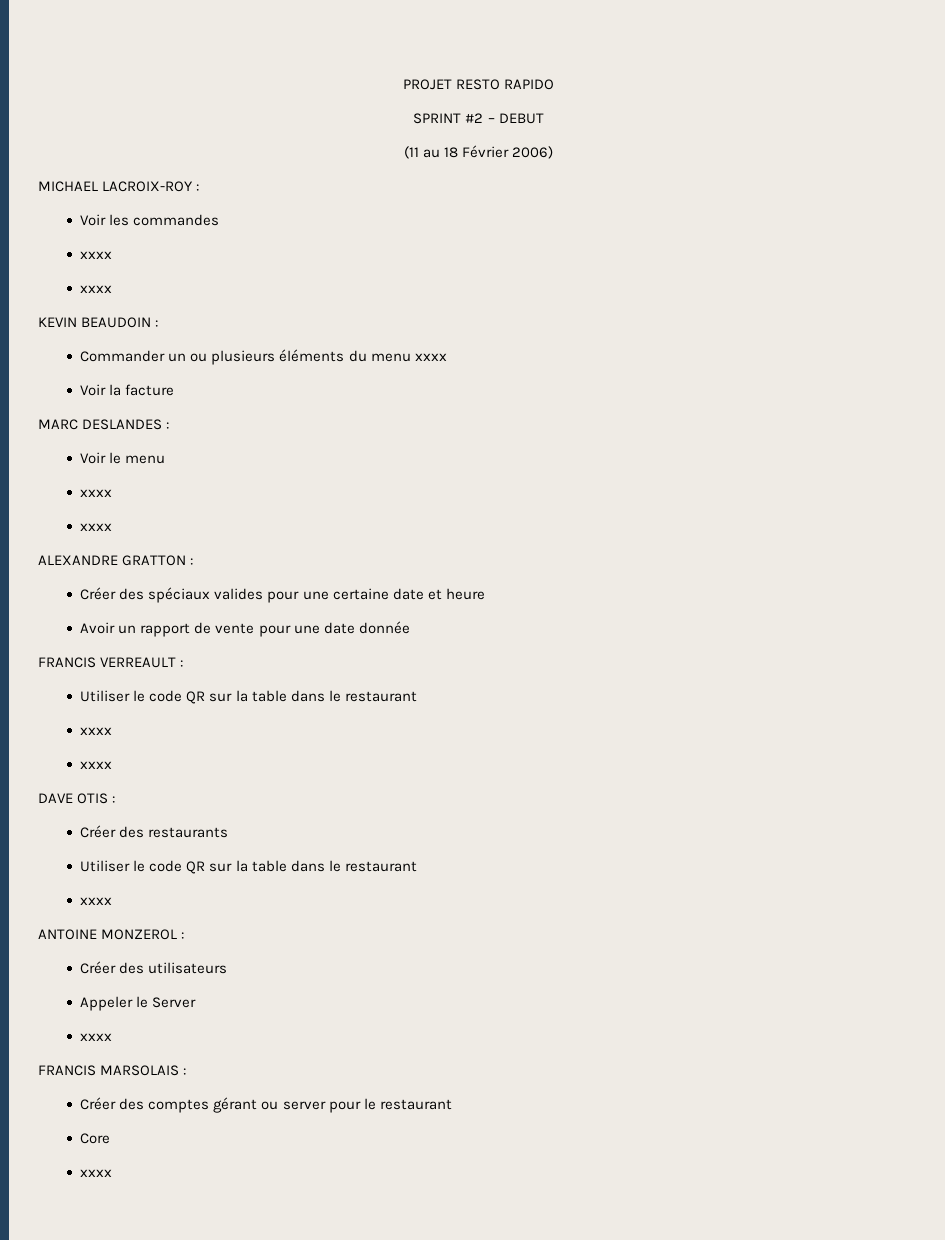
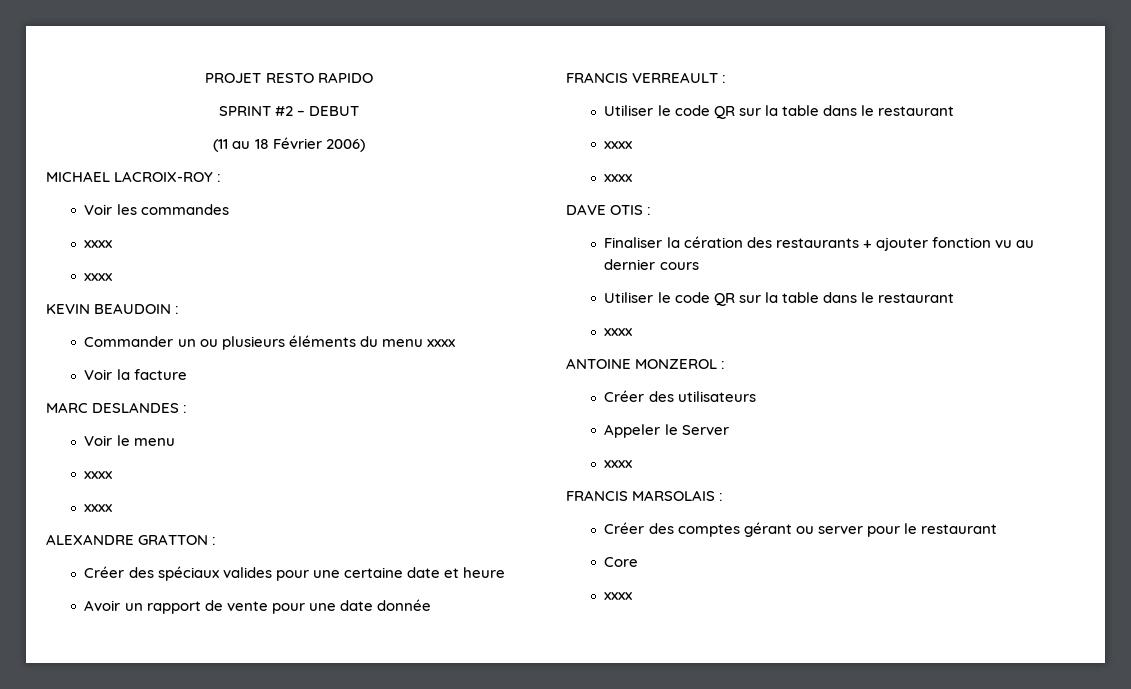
[80,825,117,838] Créer -> [604,236,743,248] Finaliser la cération
(229, 832) none -> [862,237,1034,251] [604,259,699,270] + ajouter fonction vu au dernier cours

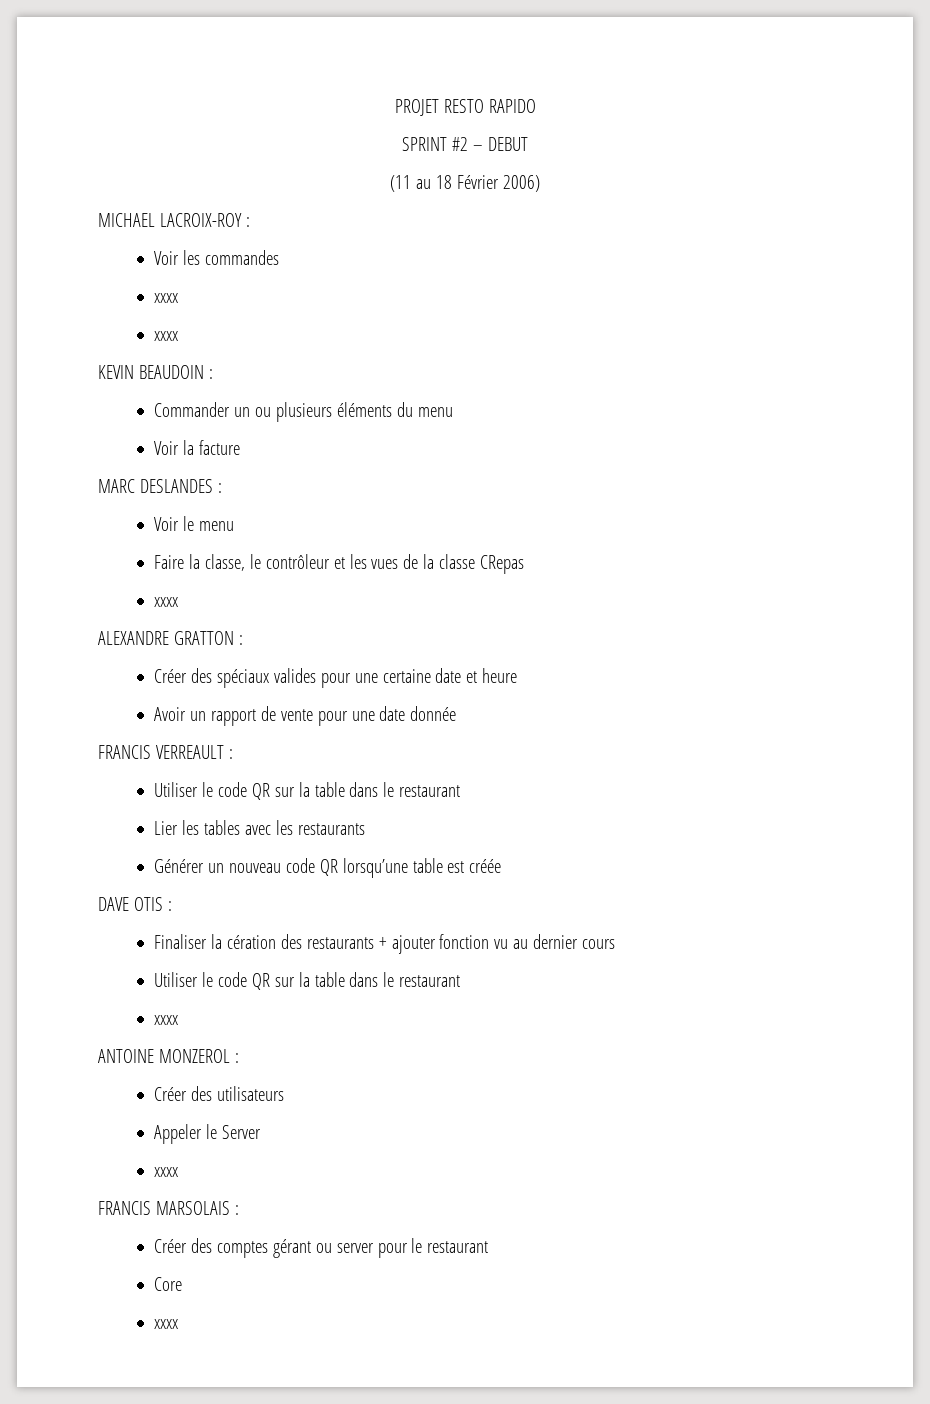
[426,339,455,347] xxxx -> (453, 412) none
[84,471,113,479] xxxx -> [153,554,525,574] Faire la classe, le contrôleur et les vues de la classe CRepas
[604,141,633,149] [604,174,633,182] xxxx // xxxx -> [153,820,365,835] [153,858,502,878] Lier les tables avec les restaurants // Générer un nouveau code QR lorsqu’une table est créée

